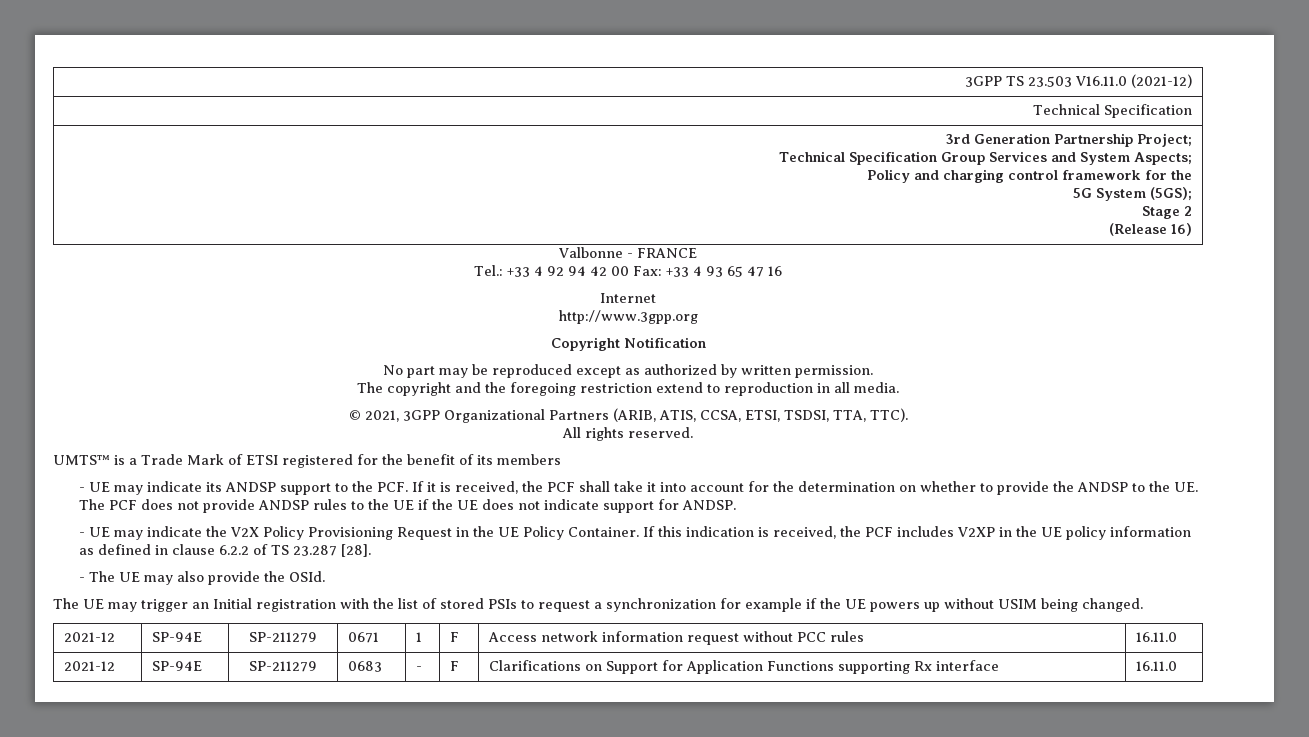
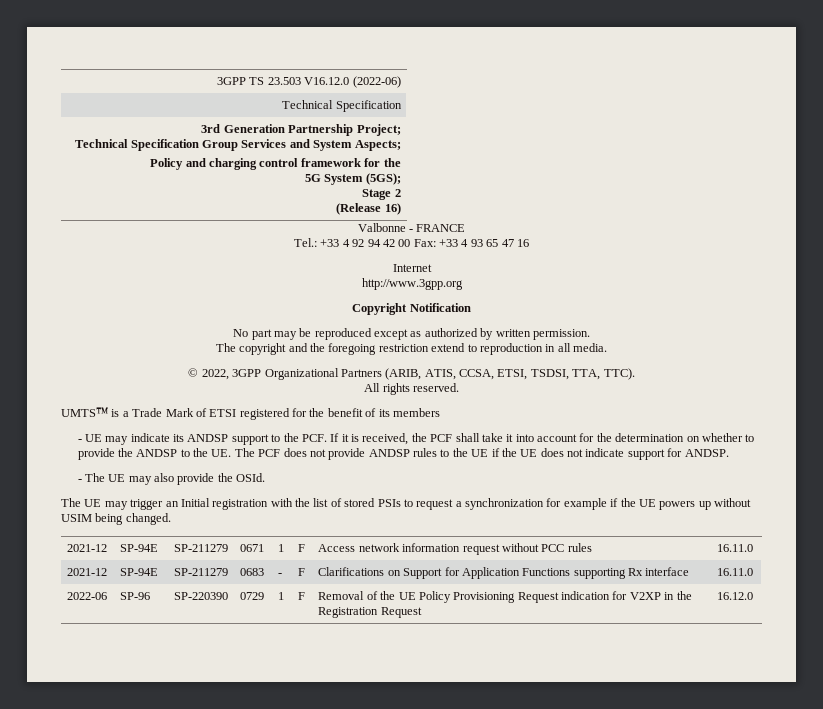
[1075,74,1193,88] V16.11.0 (2021-12) -> [304,76,401,88] V16.12.0 (2022-06)
[364,410,399,422] 2021, -> [201,369,229,380] 2022,
[78,526,1191,540] [78,544,371,557] // - UE may indicate the V2X Policy Provisioning Request in the UE Policy Container. If this indication is received, the PCF includes V2XP in the UE policy information as defined in clause 6.2.2 of TS 23.287 [28]. -> (729, 453) none
(1177, 666) none -> [67,592,108,600] [120,592,151,600] [173,592,228,600] [240,592,265,600] [278,592,285,600] [298,592,306,600] [318,591,692,603] [318,607,422,618] [717,592,754,600] // 2022-06 | SP-96 | SP-220390 | 0729 | 1 | F | Removal of the UE Policy Provisioning Request indication for V2XP in the Registration Request | 16.12.0

